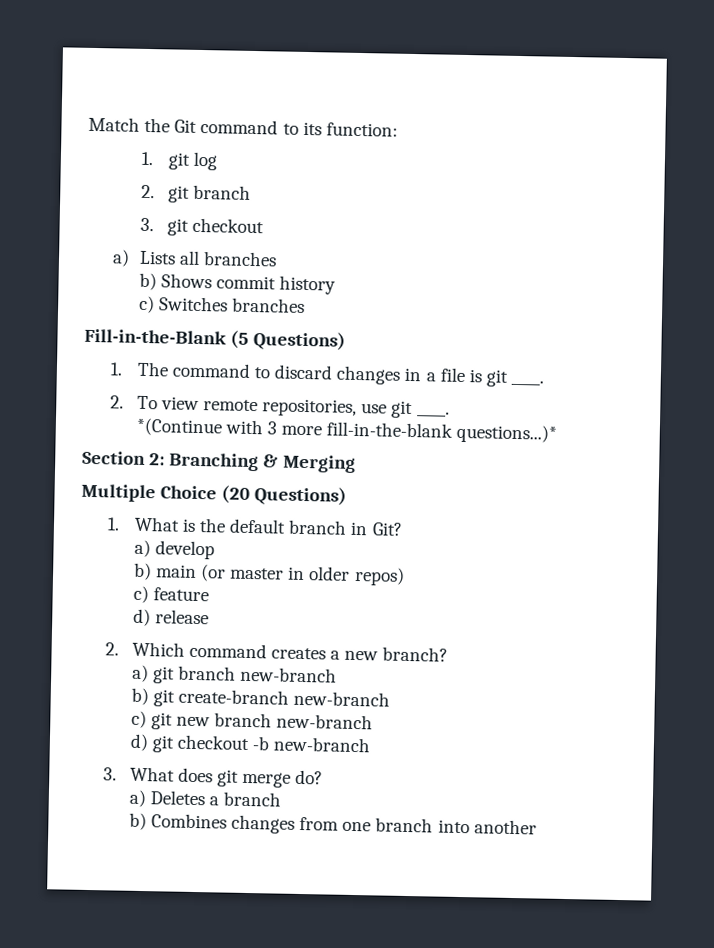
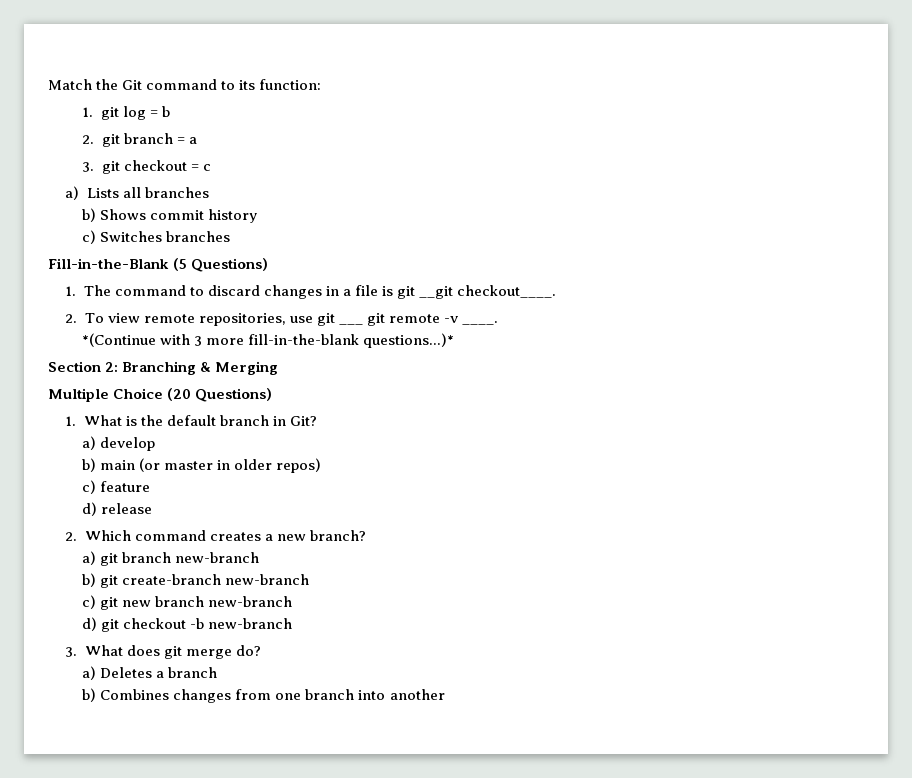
(218, 161) none -> [149,106,170,117] = b
(251, 192) none -> [176,137,197,144] = a
(264, 225) none -> [190,164,211,171] = c
[511,379,545,386] ____. -> [419,285,557,299] __git checkout____.
(414, 409) none -> [338,313,460,326] ___ git remote -v

